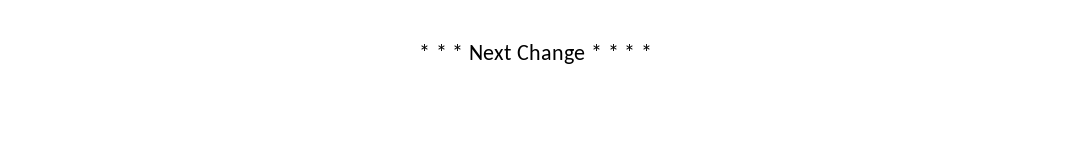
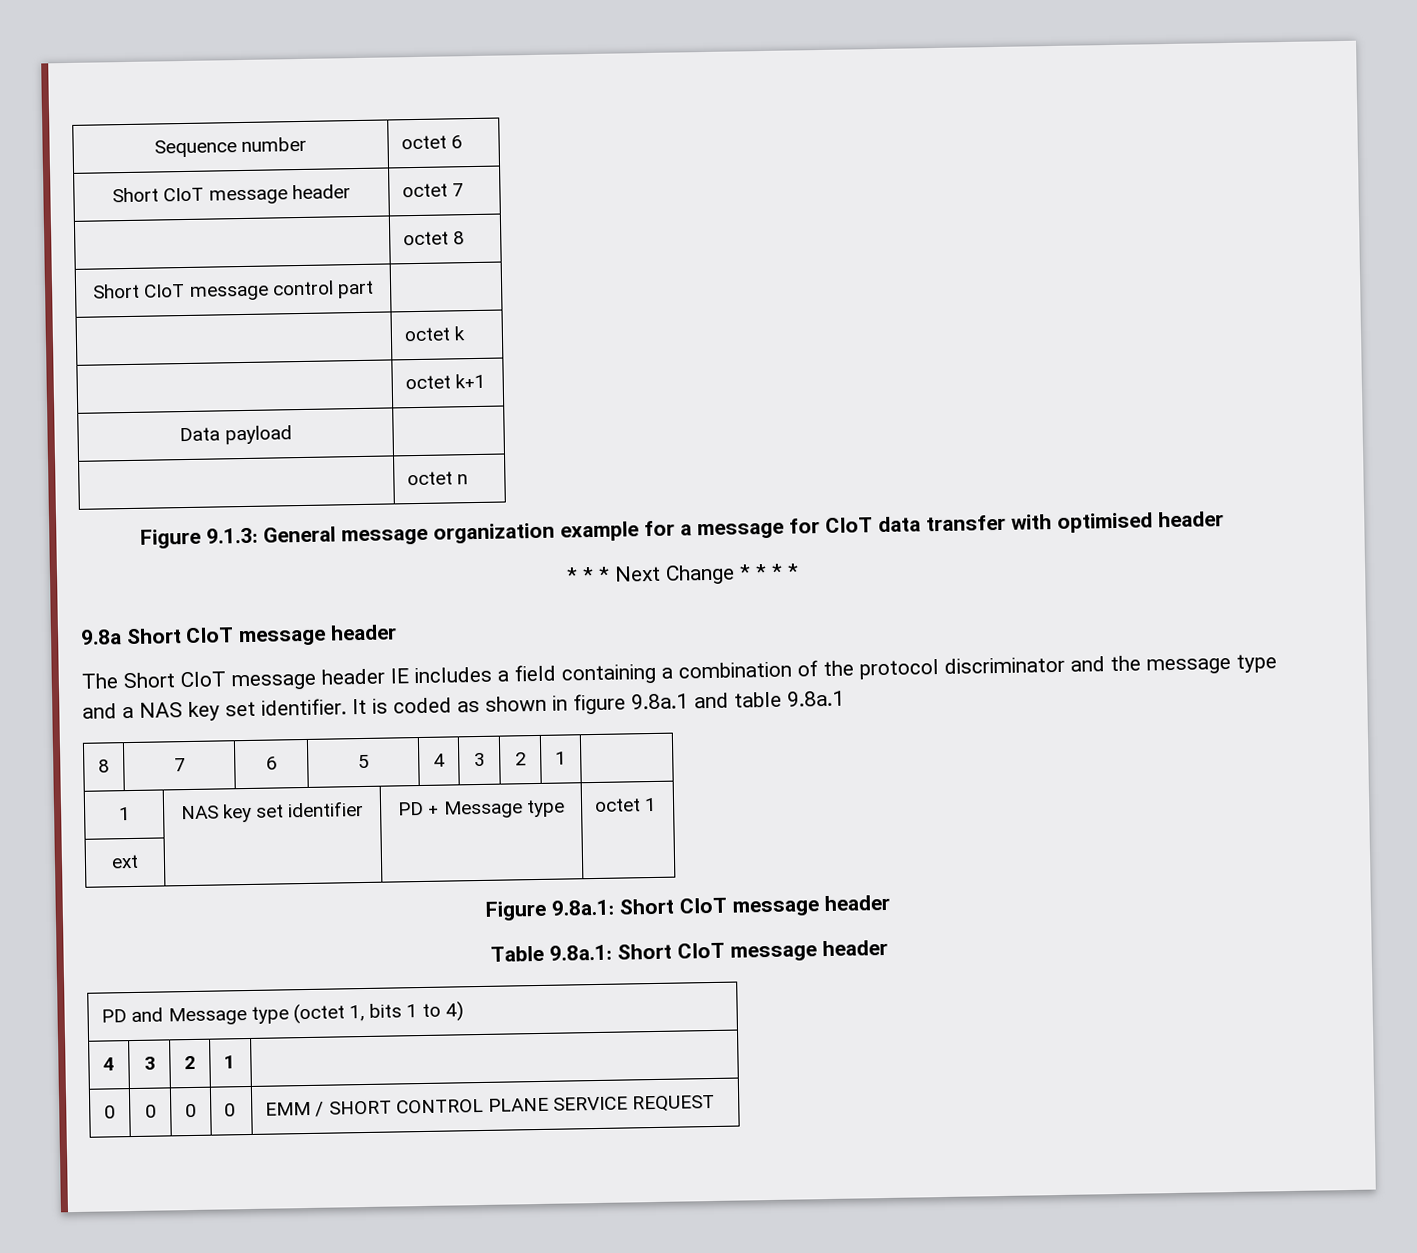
(418, 52) none -> [153,136,308,158] [401,135,464,150] [112,184,351,205] [402,183,465,198] [403,231,466,246] [93,280,374,301] [404,326,467,342] [405,373,487,390] [179,425,292,445] [407,471,469,486] [139,511,1224,549] Sequence number | octet 6 // Short CIoT message header | octet 7 // | octet 8 // Short CIoT message control part | // | octet k // | octet k+1 // Data payload | // | octet n // Figure 9.1.3: General message organization example for a message for CIoT data transfer with optimised header //
(653, 52) none -> [80,624,397,647] [81,654,1277,691] [82,690,845,721] [98,759,110,773] [173,758,186,772] [265,756,278,770] [357,754,370,769] [433,753,445,767] [473,752,486,767] [514,752,527,766] [555,751,567,765] [118,807,131,821] [180,800,365,823] [397,799,565,819] [594,797,658,812] [111,854,139,869] [485,894,890,921] [489,939,888,962] [101,1001,465,1026] [103,1057,115,1071] [143,1056,156,1070] [184,1055,196,1070] [223,1055,236,1069] [104,1105,116,1119] [144,1104,157,1118] [185,1103,197,1118] [224,1103,237,1117] [265,1094,716,1117] // 9.8a Short CIoT message header // The Short CIoT message header IE includes a field containing a combination of the protocol discriminator and the message type and a NAS key set identifier. It is coded as shown in figure 9.8a.1 and table 9.8a.1 // 8 | 7 | 6 | 5 | 4 | 3 | 2 | 1 | // 1 | NAS key set identifier | PD + Message type | octet 1 // ext | | | // Figure 9.8a.1: Short CIoT message header // Table 9.8a.1: Short CIoT message header // PD and Message type (octet 1, bits 1 to 4) // 4 | 3 | 2 | 1 | // 0 | 0 | 0 | 0 | EMM / SHORT CONTROL PLANE SERVICE REQUEST

